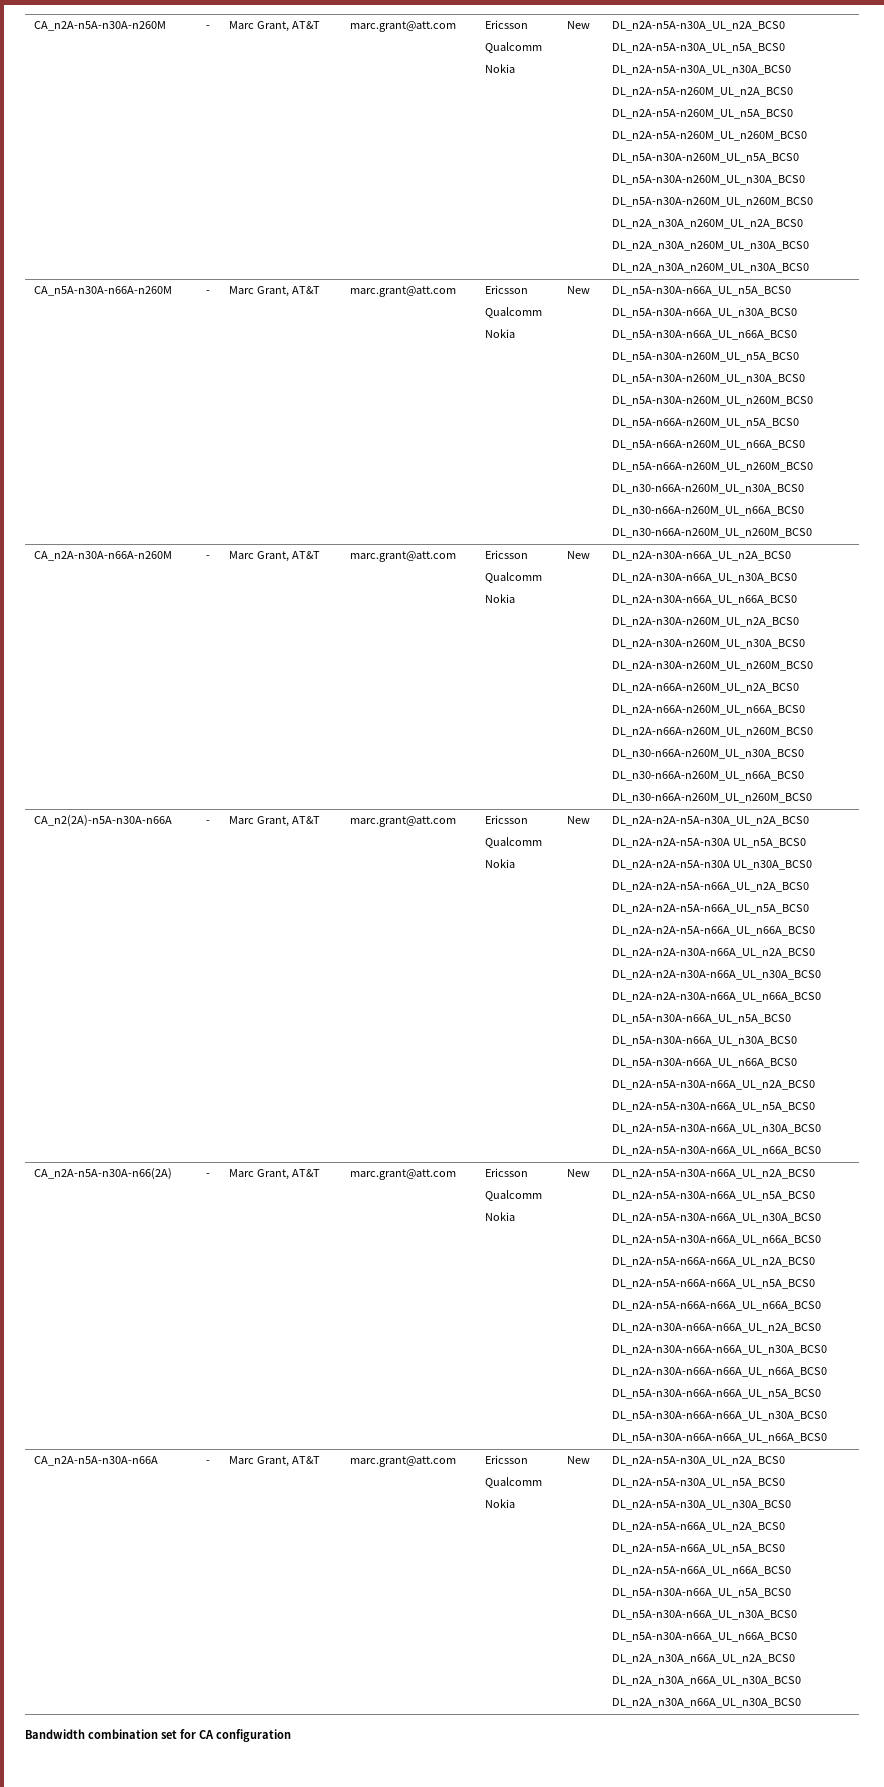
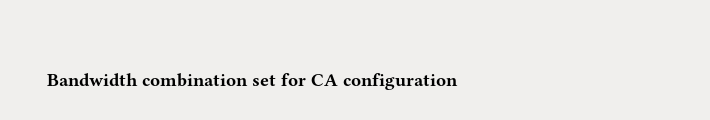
[33,21,166,31] [206,25,210,29] [228,21,320,32] [349,21,456,32] [484,20,528,29] [484,42,542,53] [484,64,515,73] [566,21,590,29] [611,21,785,31] [611,43,785,53] [611,65,791,75] [611,87,793,97] [611,109,793,119] [611,131,807,141] [611,153,799,163] [611,175,805,185] [611,197,813,207] [611,219,803,229] [611,241,809,251] [611,263,809,273] [33,286,172,296] [206,290,210,294] [228,286,320,297] [349,286,456,297] [484,285,528,294] [484,307,542,318] [484,329,515,338] [566,286,590,294] [611,286,791,296] [611,308,797,318] [611,330,797,340] [611,352,799,362] [611,374,805,384] [611,396,813,406] [611,418,799,428] [611,440,805,450] [611,462,813,472] [611,484,804,494] [611,506,804,516] [611,528,812,538] [33,551,172,561] [206,555,210,559] [228,551,320,562] [349,551,456,562] [484,550,528,559] [484,572,542,583] [484,594,515,603] [566,551,590,559] [611,551,791,561] [611,573,797,583] [611,595,797,605] [611,617,799,627] [611,639,805,649] [611,661,813,671] [611,683,799,693] [611,705,805,715] [611,727,813,737] [611,749,804,759] [611,771,804,781] [611,793,812,803] [33,815,172,827] [206,820,210,824] [228,816,320,827] [349,816,456,827] [484,815,528,824] [484,837,542,848] [484,859,515,868] [566,816,590,824] [611,816,809,826] [611,838,806,848] [611,860,812,870] [611,882,809,892] [611,904,809,914] [611,926,815,936] [611,948,815,958] [611,970,821,980] [611,992,821,1002] [611,1014,791,1024] [611,1036,797,1046] [611,1058,797,1068] [611,1080,815,1090] [611,1102,815,1112] [611,1124,821,1134] [611,1146,821,1156] [33,1168,172,1180] [206,1173,210,1177] [228,1169,320,1180] [349,1169,456,1180] [484,1168,528,1177] [484,1190,542,1201] [484,1212,515,1221] [566,1169,590,1177] [611,1169,815,1179] [611,1191,815,1201] [611,1213,821,1223] [611,1235,821,1245] [611,1257,815,1267] [611,1279,815,1289] [611,1301,821,1311] [611,1323,821,1333] [611,1345,827,1355] [611,1367,827,1377] [611,1389,821,1399] [611,1411,827,1421] [611,1433,827,1443] [33,1456,158,1466] [206,1460,210,1464] [228,1456,320,1467] [349,1456,456,1467] [484,1455,528,1464] [484,1477,542,1488] [484,1499,515,1508] [566,1456,590,1464] [611,1456,785,1466] [611,1478,785,1488] [611,1500,791,1510] [611,1522,785,1532] [611,1544,785,1554] [611,1566,791,1576] [611,1588,791,1598] [611,1610,797,1620] [611,1632,797,1642] [611,1654,795,1664] [611,1676,801,1686] [611,1698,801,1708] CA_n2A-n5A-n30A-n260M | - | Marc Grant, AT&T | marc.grant@att.com | Ericsson // Qualcomm // Nokia | New | DL_n2A-n5A-n30A_UL_n2A_BCS0 // DL_n2A-n5A-n30A_UL_n5A_BCS0 // DL_n2A-n5A-n30A_UL_n30A_BCS0 // DL_n2A-n5A-n260M_UL_n2A_BCS0 // DL_n2A-n5A-n260M_UL_n5A_BCS0 // DL_n2A-n5A-n260M_UL_n260M_BCS0 // DL_n5A-n30A-n260M_UL_n5A_BCS0 // DL_n5A-n30A-n260M_UL_n30A_BCS0 // DL_n5A-n30A-n260M_UL_n260M_BCS0 // DL_n2A_n30A_n260M_UL_n2A_BCS0 // DL_n2A_n30A_n260M_UL_n30A_BCS0 // DL_n2A_n30A_n260M_UL_n30A_BCS0 // CA_n5A-n30A-n66A-n260M | - | Marc Grant, AT&T | marc.grant@att.com | Ericsson // Qualcomm // Nokia | New | DL_n5A-n30A-n66A_UL_n5A_BCS0 // DL_n5A-n30A-n66A_UL_n30A_BCS0 // DL_n5A-n30A-n66A_UL_n66A_BCS0 // DL_n5A-n30A-n260M_UL_n5A_BCS0 // DL_n5A-n30A-n260M_UL_n30A_BCS0 // DL_n5A-n30A-n260M_UL_n260M_BCS0 // DL_n5A-n66A-n260M_UL_n5A_BCS0 // DL_n5A-n66A-n260M_UL_n66A_BCS0 // DL_n5A-n66A-n260M_UL_n260M_BCS0 // DL_n30-n66A-n260M_UL_n30A_BCS0 // DL_n30-n66A-n260M_UL_n66A_BCS0 // DL_n30-n66A-n260M_UL_n260M_BCS0 // CA_n2A-n30A-n66A-n260M | - | Marc Grant, AT&T | marc.grant@att.com | Ericsson // Qualcomm // Nokia | New | DL_n2A-n30A-n66A_UL_n2A_BCS0 // DL_n2A-n30A-n66A_UL_n30A_BCS0 // DL_n2A-n30A-n66A_UL_n66A_BCS0 // DL_n2A-n30A-n260M_UL_n2A_BCS0 // DL_n2A-n30A-n260M_UL_n30A_BCS0 // DL_n2A-n30A-n260M_UL_n260M_BCS0 // DL_n2A-n66A-n260M_UL_n2A_BCS0 // DL_n2A-n66A-n260M_UL_n66A_BCS0 // DL_n2A-n66A-n260M_UL_n260M_BCS0 // DL_n30-n66A-n260M_UL_n30A_BCS0 // DL_n30-n66A-n260M_UL_n66A_BCS0 // DL_n30-n66A-n260M_UL_n260M_BCS0 // CA_n2(2A)-n5A-n30A-n66A | - | Marc Grant, AT&T | marc.grant@att.com | Ericsson // Qualcomm // Nokia | New | DL_n2A-n2A-n5A-n30A_UL_n2A_BCS0 // DL_n2A-n2A-n5A-n30A UL_n5A_BCS0 // DL_n2A-n2A-n5A-n30A UL_n30A_BCS0 // DL_n2A-n2A-n5A-n66A_UL_n2A_BCS0 // DL_n2A-n2A-n5A-n66A_UL_n5A_BCS0 // DL_n2A-n2A-n5A-n66A_UL_n66A_BCS0 // DL_n2A-n2A-n30A-n66A_UL_n2A_BCS0 // DL_n2A-n2A-n30A-n66A_UL_n30A_BCS0 // DL_n2A-n2A-n30A-n66A_UL_n66A_BCS0 // DL_n5A-n30A-n66A_UL_n5A_BCS0 // DL_n5A-n30A-n66A_UL_n30A_BCS0 // DL_n5A-n30A-n66A_UL_n66A_BCS0 // DL_n2A-n5A-n30A-n66A_UL_n2A_BCS0 // DL_n2A-n5A-n30A-n66A_UL_n5A_BCS0 // DL_n2A-n5A-n30A-n66A_UL_n30A_BCS0 // DL_n2A-n5A-n30A-n66A_UL_n66A_BCS0 // CA_n2A-n5A-n30A-n66(2A) | - | Marc Grant, AT&T | marc.grant@att.com | Ericsson // Qualcomm // Nokia | New | DL_n2A-n5A-n30A-n66A_UL_n2A_BCS0 // DL_n2A-n5A-n30A-n66A_UL_n5A_BCS0 // DL_n2A-n5A-n30A-n66A_UL_n30A_BCS0 // DL_n2A-n5A-n30A-n66A_UL_n66A_BCS0 // DL_n2A-n5A-n66A-n66A_UL_n2A_BCS0 // DL_n2A-n5A-n66A-n66A_UL_n5A_BCS0 // DL_n2A-n5A-n66A-n66A_UL_n66A_BCS0 // DL_n2A-n30A-n66A-n66A_UL_n2A_BCS0 // DL_n2A-n30A-n66A-n66A_UL_n30A_BCS0 // DL_n2A-n30A-n66A-n66A_UL_n66A_BCS0 // DL_n5A-n30A-n66A-n66A_UL_n5A_BCS0 // DL_n5A-n30A-n66A-n66A_UL_n30A_BCS0 // DL_n5A-n30A-n66A-n66A_UL_n66A_BCS0 // CA_n2A-n5A-n30A-n66A | - | Marc Grant, AT&T | marc.grant@att.com | Ericsson // Qualcomm // Nokia | New | DL_n2A-n5A-n30A_UL_n2A_BCS0 // DL_n2A-n5A-n30A_UL_n5A_BCS0 // DL_n2A-n5A-n30A_UL_n30A_BCS0 // DL_n2A-n5A-n66A_UL_n2A_BCS0 // DL_n2A-n5A-n66A_UL_n5A_BCS0 // DL_n2A-n5A-n66A_UL_n66A_BCS0 // DL_n5A-n30A-n66A_UL_n5A_BCS0 // DL_n5A-n30A-n66A_UL_n30A_BCS0 // DL_n5A-n30A-n66A_UL_n66A_BCS0 // DL_n2A_n30A_n66A_UL_n2A_BCS0 // DL_n2A_n30A_n66A_UL_n30A_BCS0 // DL_n2A_n30A_n66A_UL_n30A_BCS0 // -> (47, 80) none

